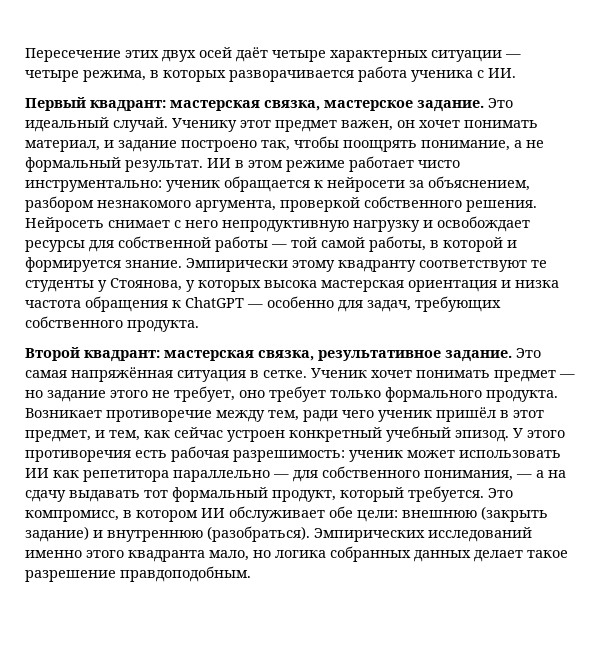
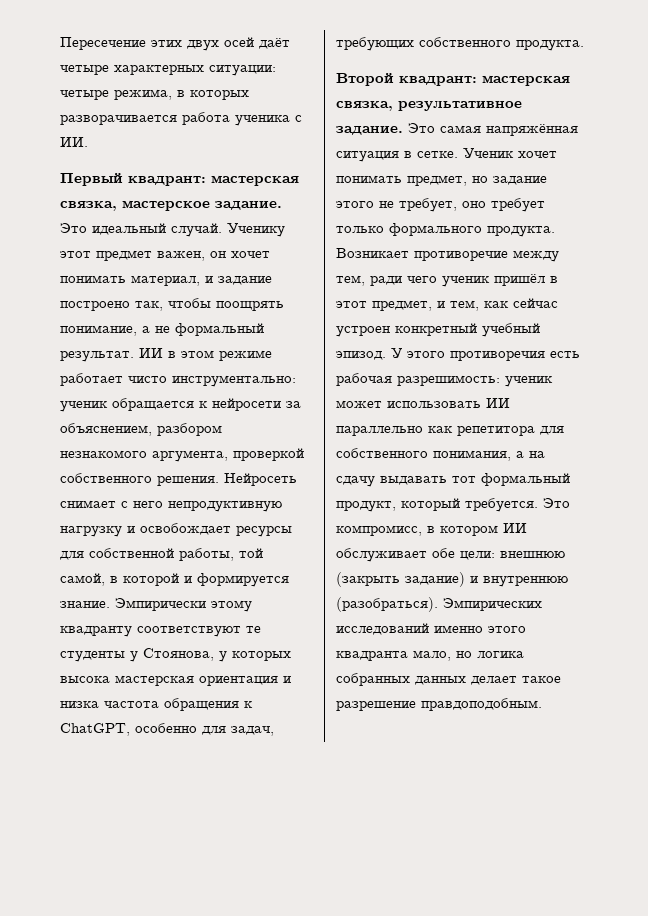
[431,50,521,62] ситуации — -> [209,65,276,76] ситуации:
[215,236,426,252] работы — той самой работы, -> [179,548,263,561] [60,573,105,586] работы, той самой,
[185,297,263,308] ChatGPT — -> [60,723,130,736] ChatGPT,
[494,370,575,382] предмет — -> [407,175,467,186] предмет,
(49, 473) none -> [336,426,423,436] параллельно
[173,470,289,482] параллельно — -> (535, 431) none
[516,474,532,478] — -> (511, 455) none

